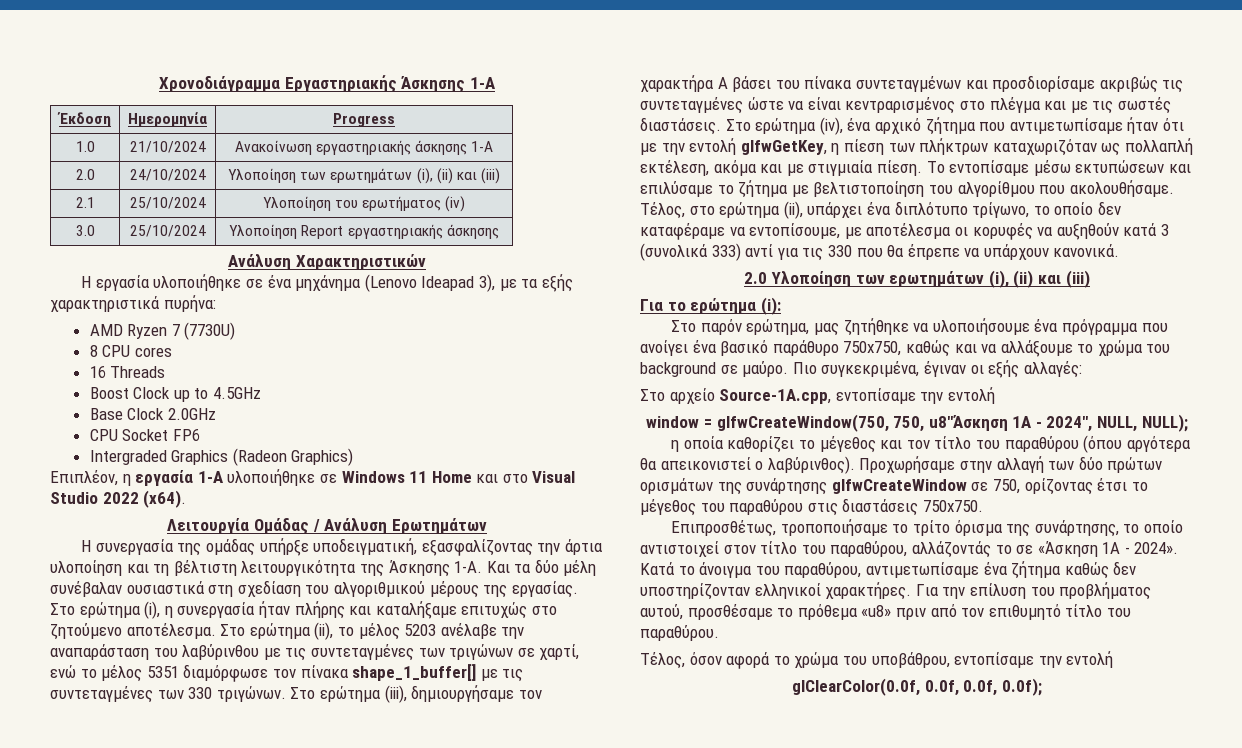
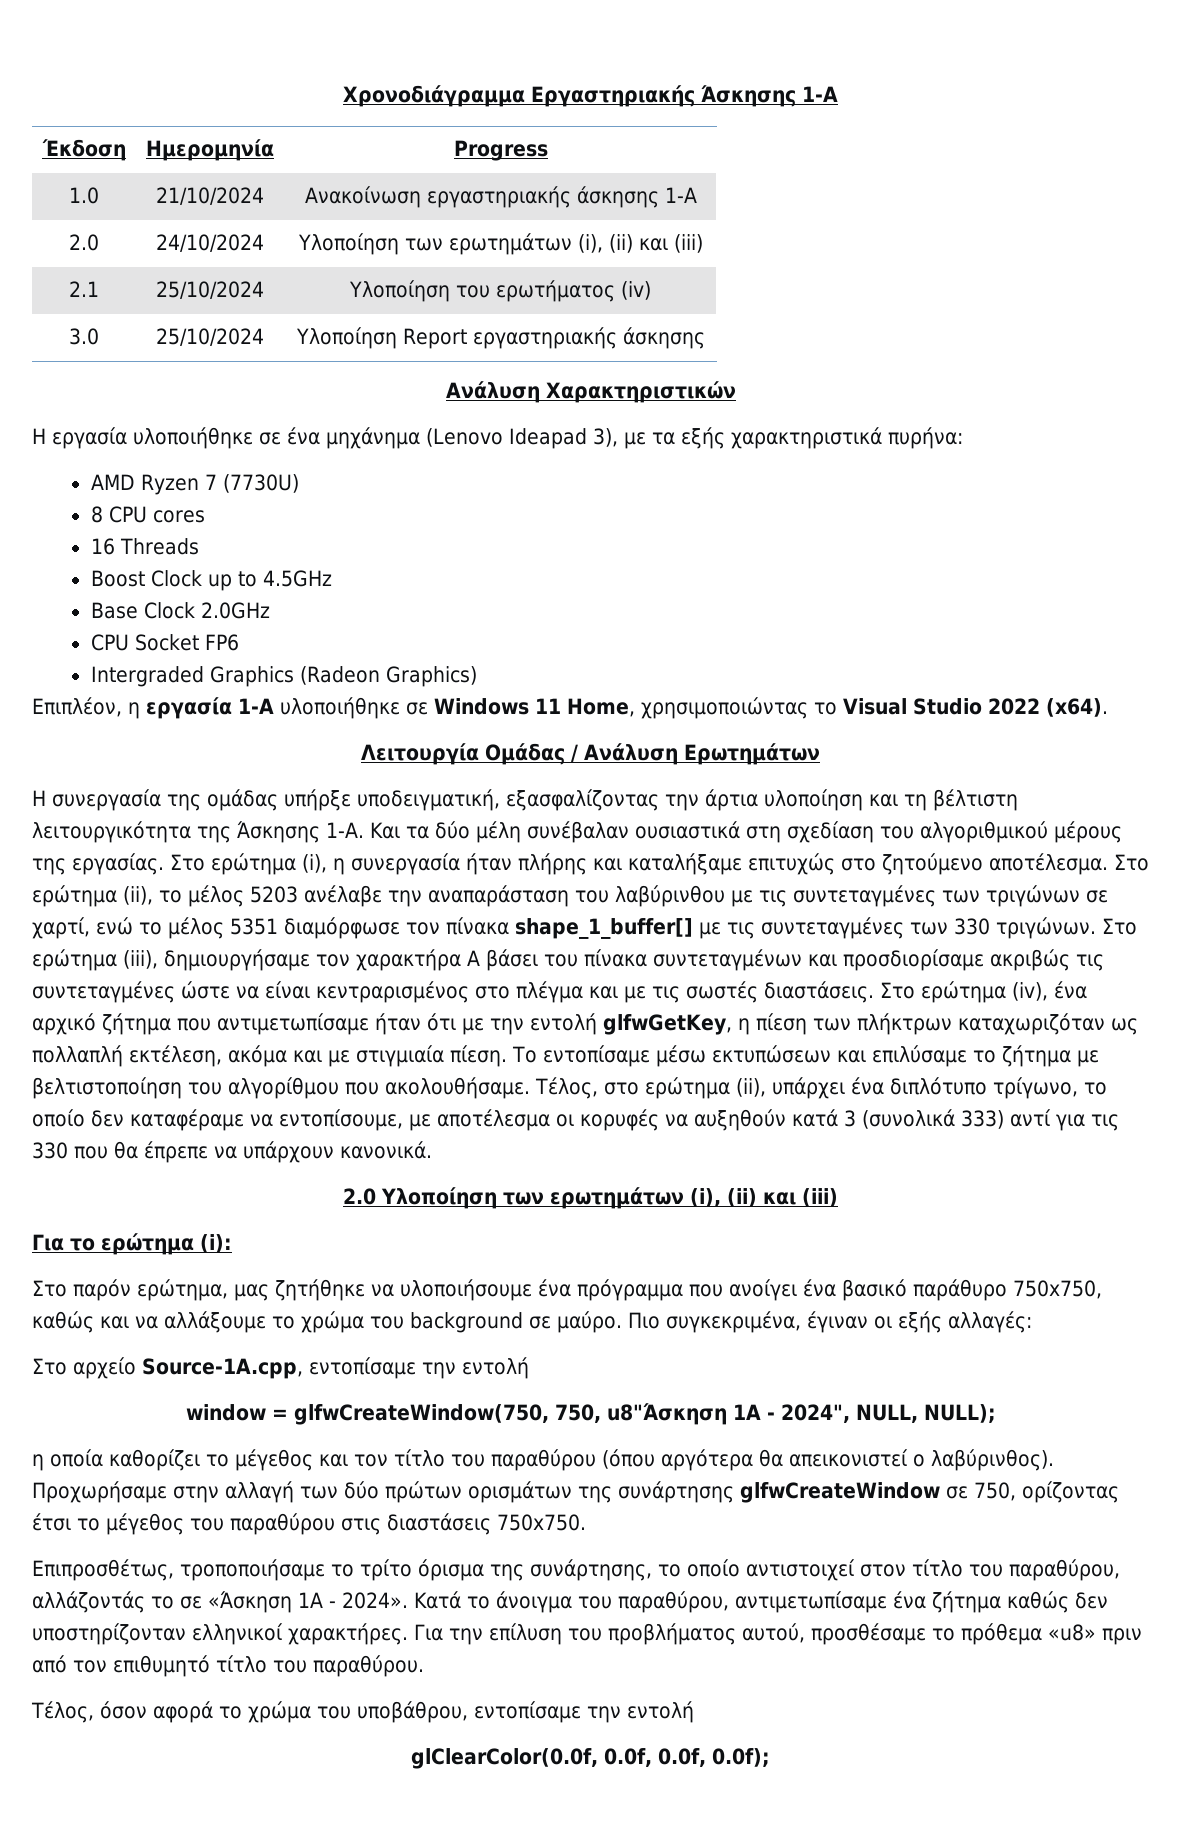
[431,471,528,483] Home και στο -> [567,697,837,719] Home, χρησιμοποιώντας το

